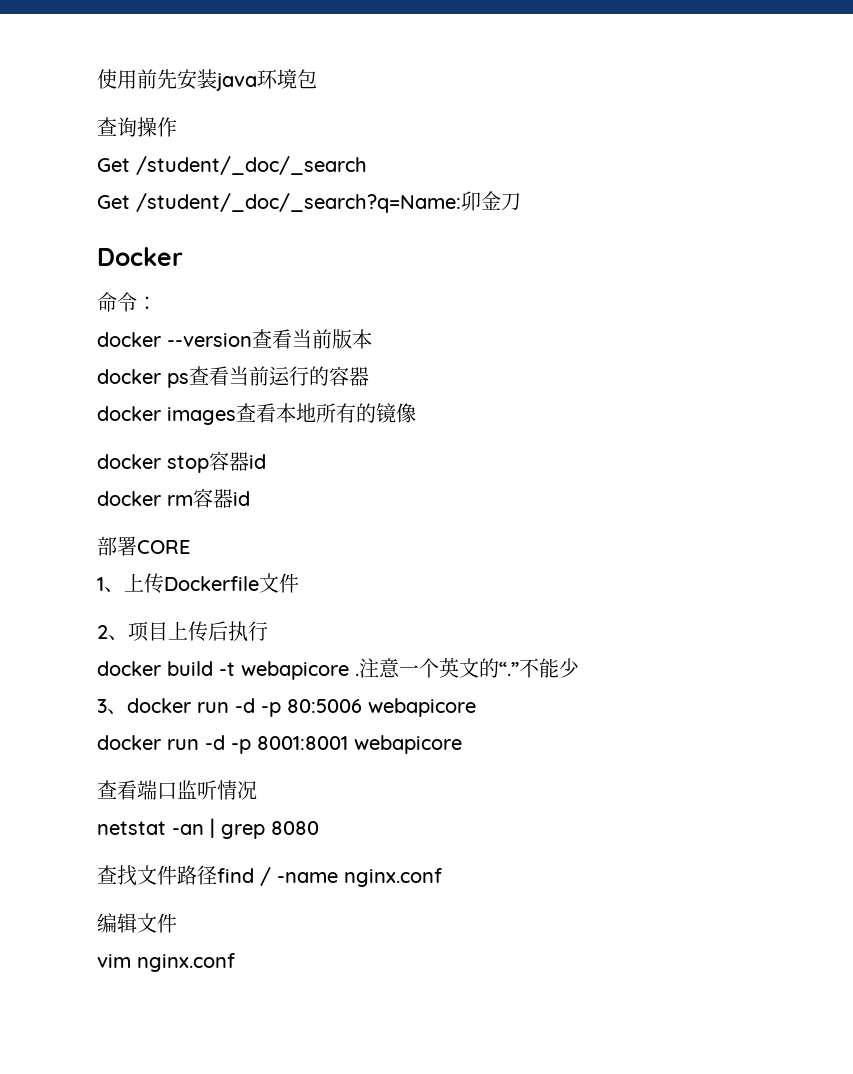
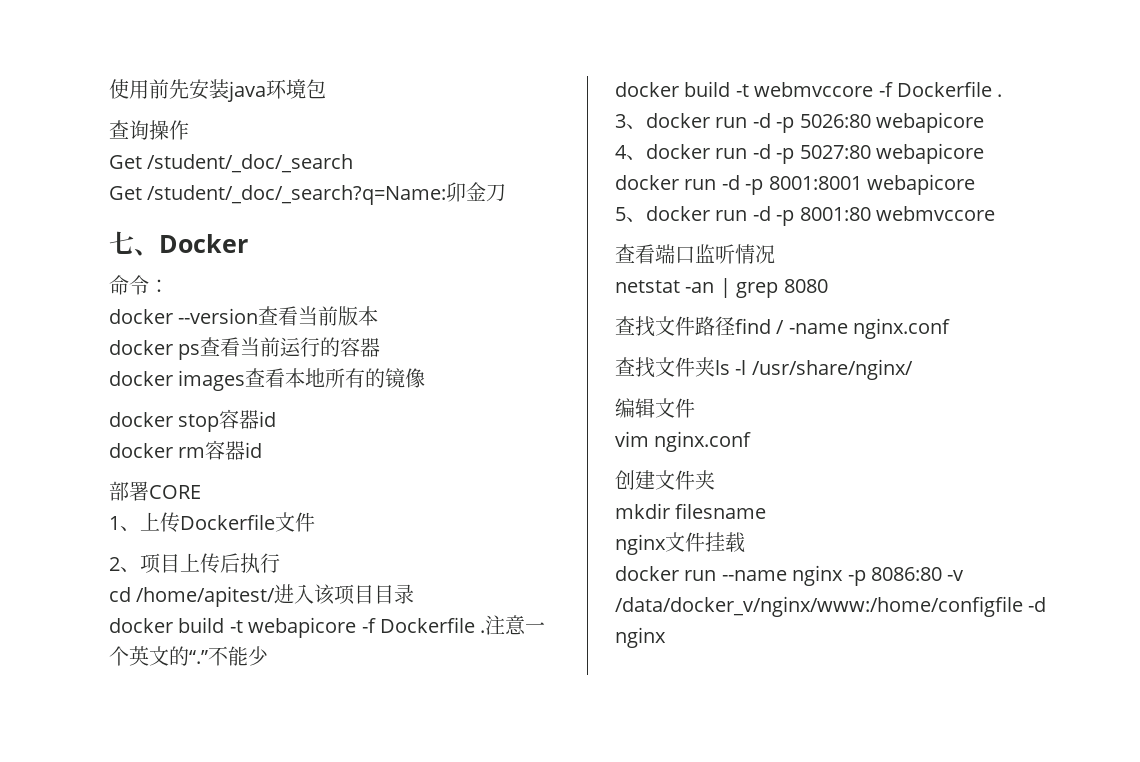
(521, 202) none -> [109,231,159,256] 七、
(268, 631) none -> [109,584,415,607] // cd /home/apitest/进入该项目目录
(349, 670) none -> [361,617,475,633] -f Dockerfile
(579, 668) none -> [615,81,1003,97] // docker build -t webmvccore -f Dockerfile .
[287,699,362,713] 80:5006 -> [799,112,984,133] [615,144,871,164] 5026:80 webapicore // 4、docker run -d -p 5027:80
(462, 744) none -> [615,206,995,226] // 5、docker run -d -p 8001:80 webmvccore
(442, 877) none -> [615,357,913,380] // 查找文件夹ls -l /usr/share/nginx/
(235, 962) none -> [615,470,715,490] [615,503,767,519] [615,532,745,555] [615,565,965,586] [615,596,1047,617] [615,627,666,648] // 创建文件夹 // mkdir filesname // nginx文件挂载 // docker run --name nginx -p 8086:80 -v /data/docker_v/nginx/www:/home/configfile -d nginx

